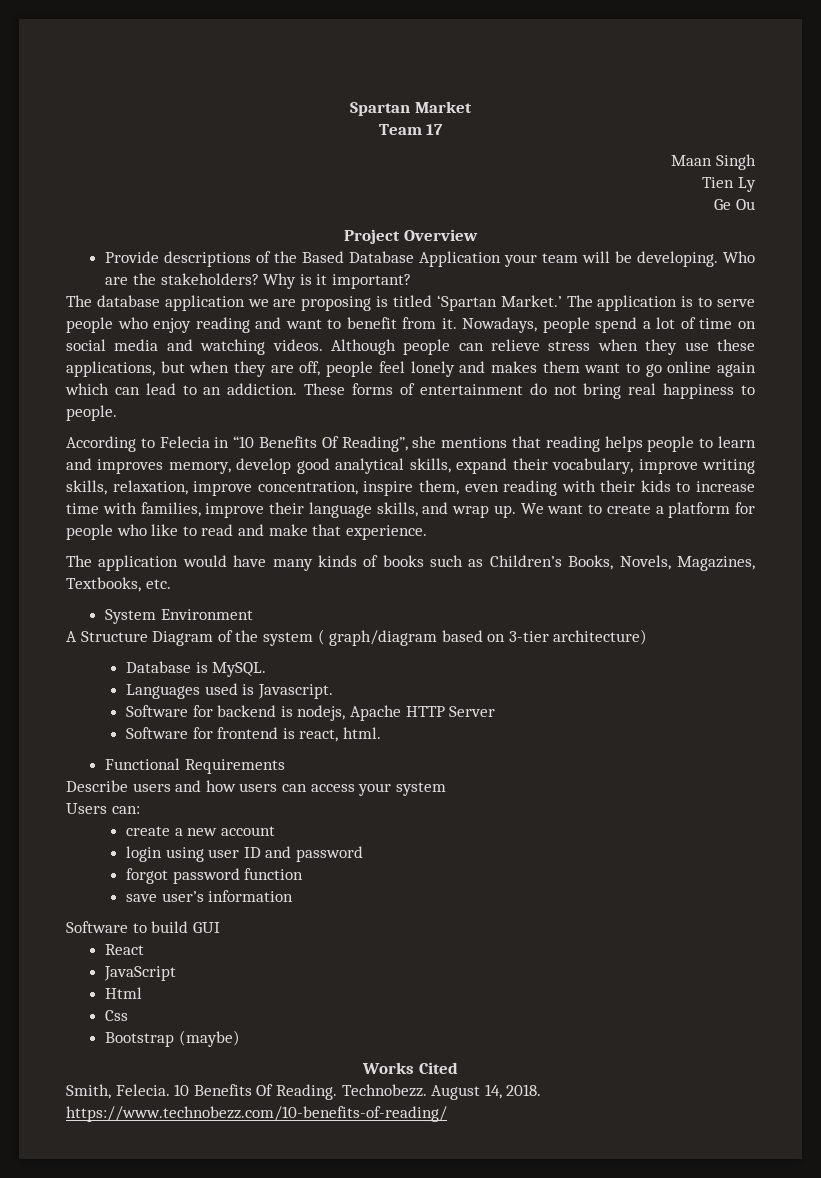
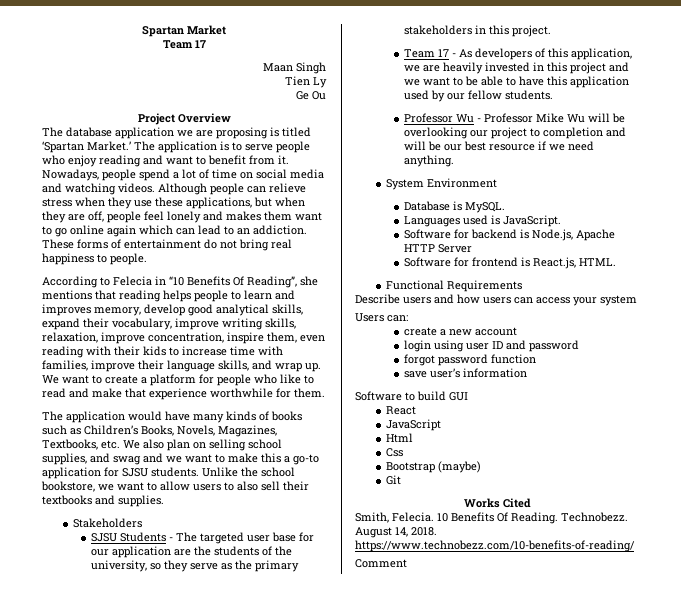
[105,251,755,267] [105,273,411,289] // Provide descriptions of the Based Database Application your team will be developing. Who are the stakeholders? Why is it important? -> (231, 118) none
[345,525,427,540] experience. -> [149,388,325,400] experience worthwhile for them.
[105,609,253,624] [66,629,648,646] // System Environment // A Structure Diagram of the system ( graph/diagram based on 3-tier architecture) -> [123,439,282,451] [42,453,319,465] [42,467,295,479] [41,481,309,492] [42,495,164,507] [72,518,142,528] [91,532,315,544] [91,546,293,558] [91,560,300,572] [404,25,552,37] [404,48,633,60] [404,62,630,74] [404,76,630,88] [404,90,554,102] [404,113,626,123] [404,127,627,139] [404,141,595,151] [404,155,455,167] [385,178,497,190] We also plan on selling school supplies, and swag and we want to make this a go-to application for SJSU students. Unlike the school bookstore, we want to allow users to also sell their textbooks and supplies. // Stakeholders // SJSU Students - The targeted user base for our application are the students of the university, so they serve as the primary stakeholders in this project. // Team 17 - As developers of this application, we are heavily invested in this project and we want to be able to have this application used by our fellow students. // Professor Wu - Professor Mike Wu will be overlooking our project to completion and will be our best resource if we need anything. // System Environment
[257,684,333,699] Javascript. -> [503,215,562,227] JavaScript.
[297,705,346,721] nodejs, -> [532,229,574,241] Node.js,
[299,727,382,742] react, html. -> [533,257,617,269] React.js, HTML.
(240, 1038) none -> [385,475,401,485] // Git
(447, 1114) none -> [355,559,407,568] // Comment

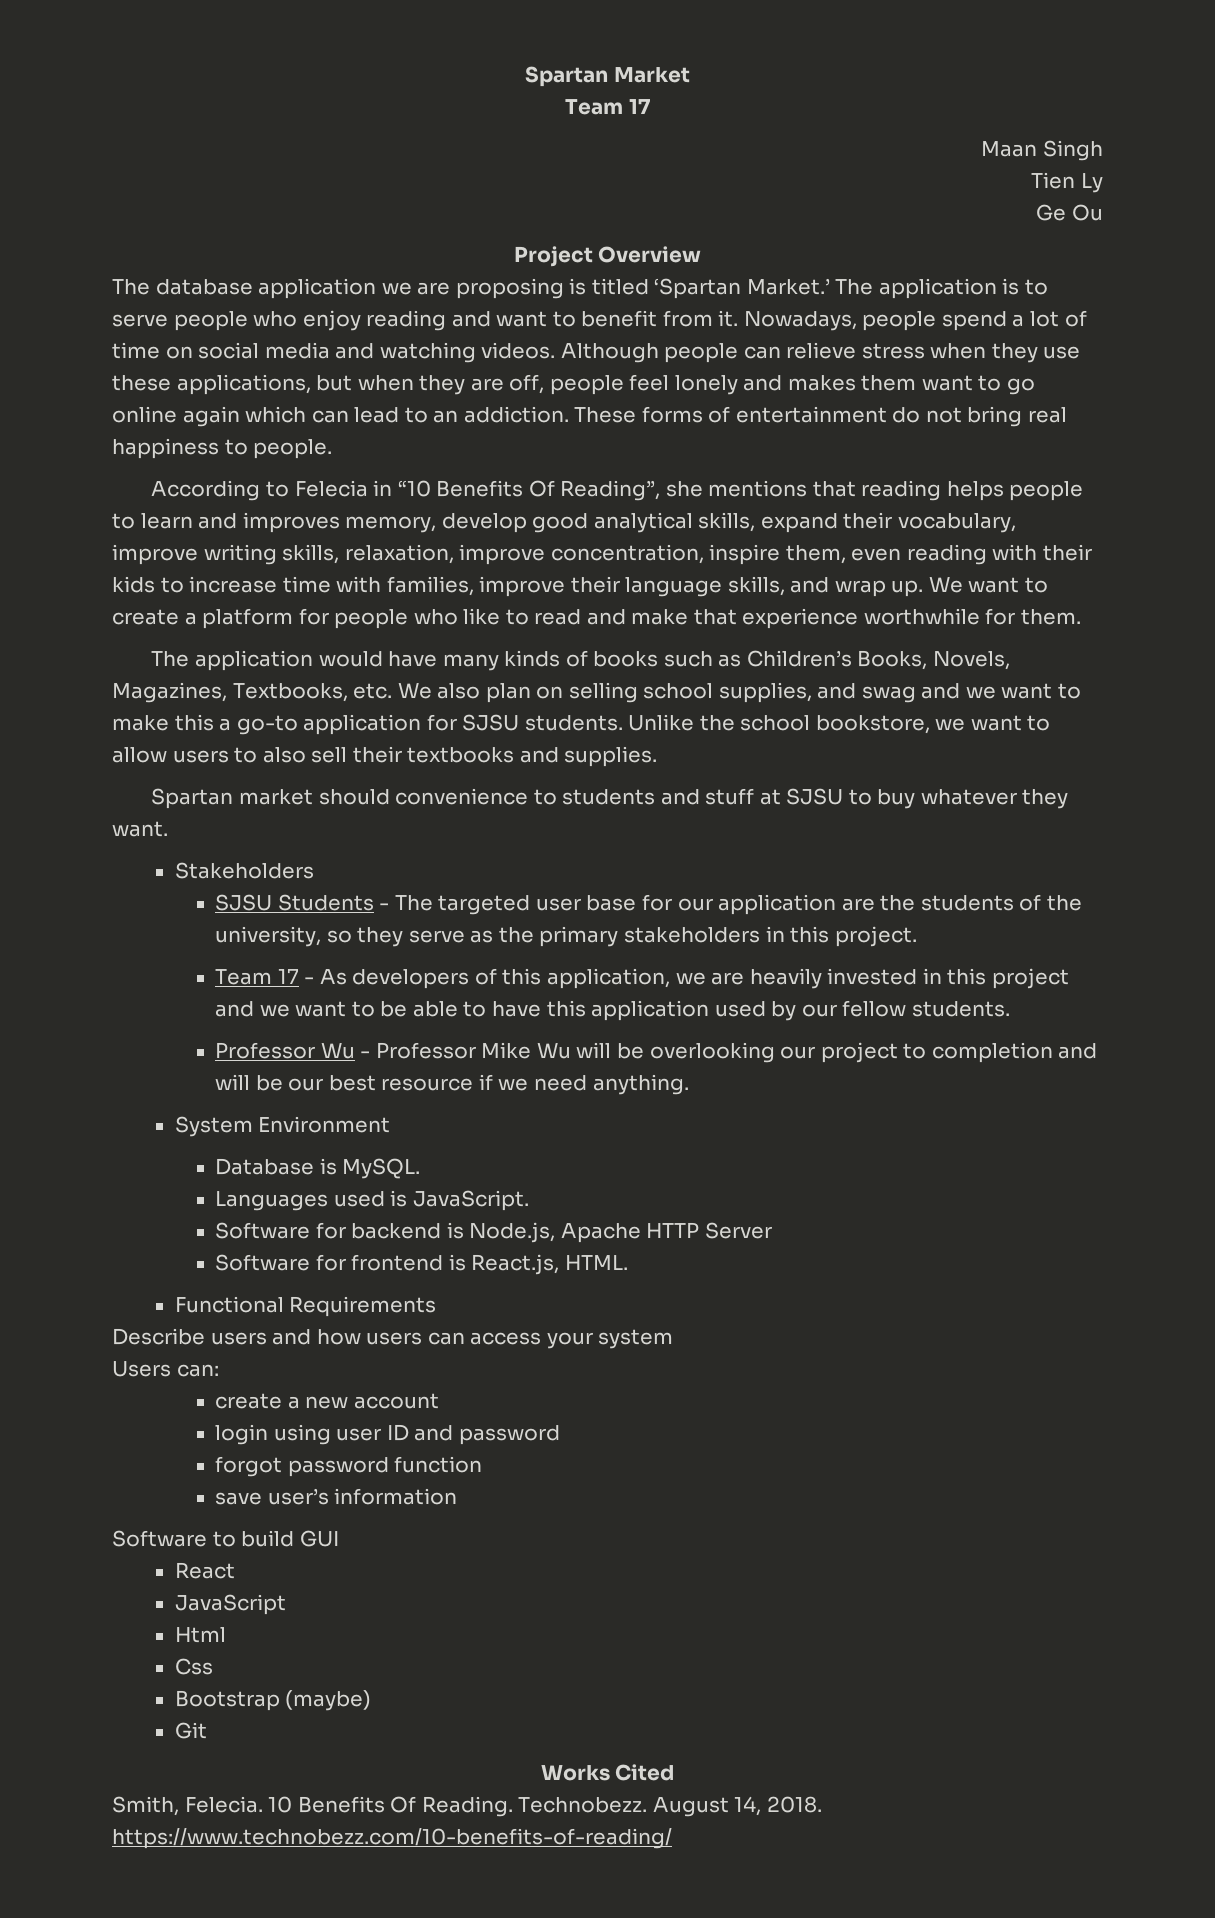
(164, 501) none -> [151,788,1069,809] [112,821,168,837] // Spartan market should convenience to students and stuff at SJSU to buy whatever they want.
[355,559,407,568] // Comment -> (672, 1838) none

